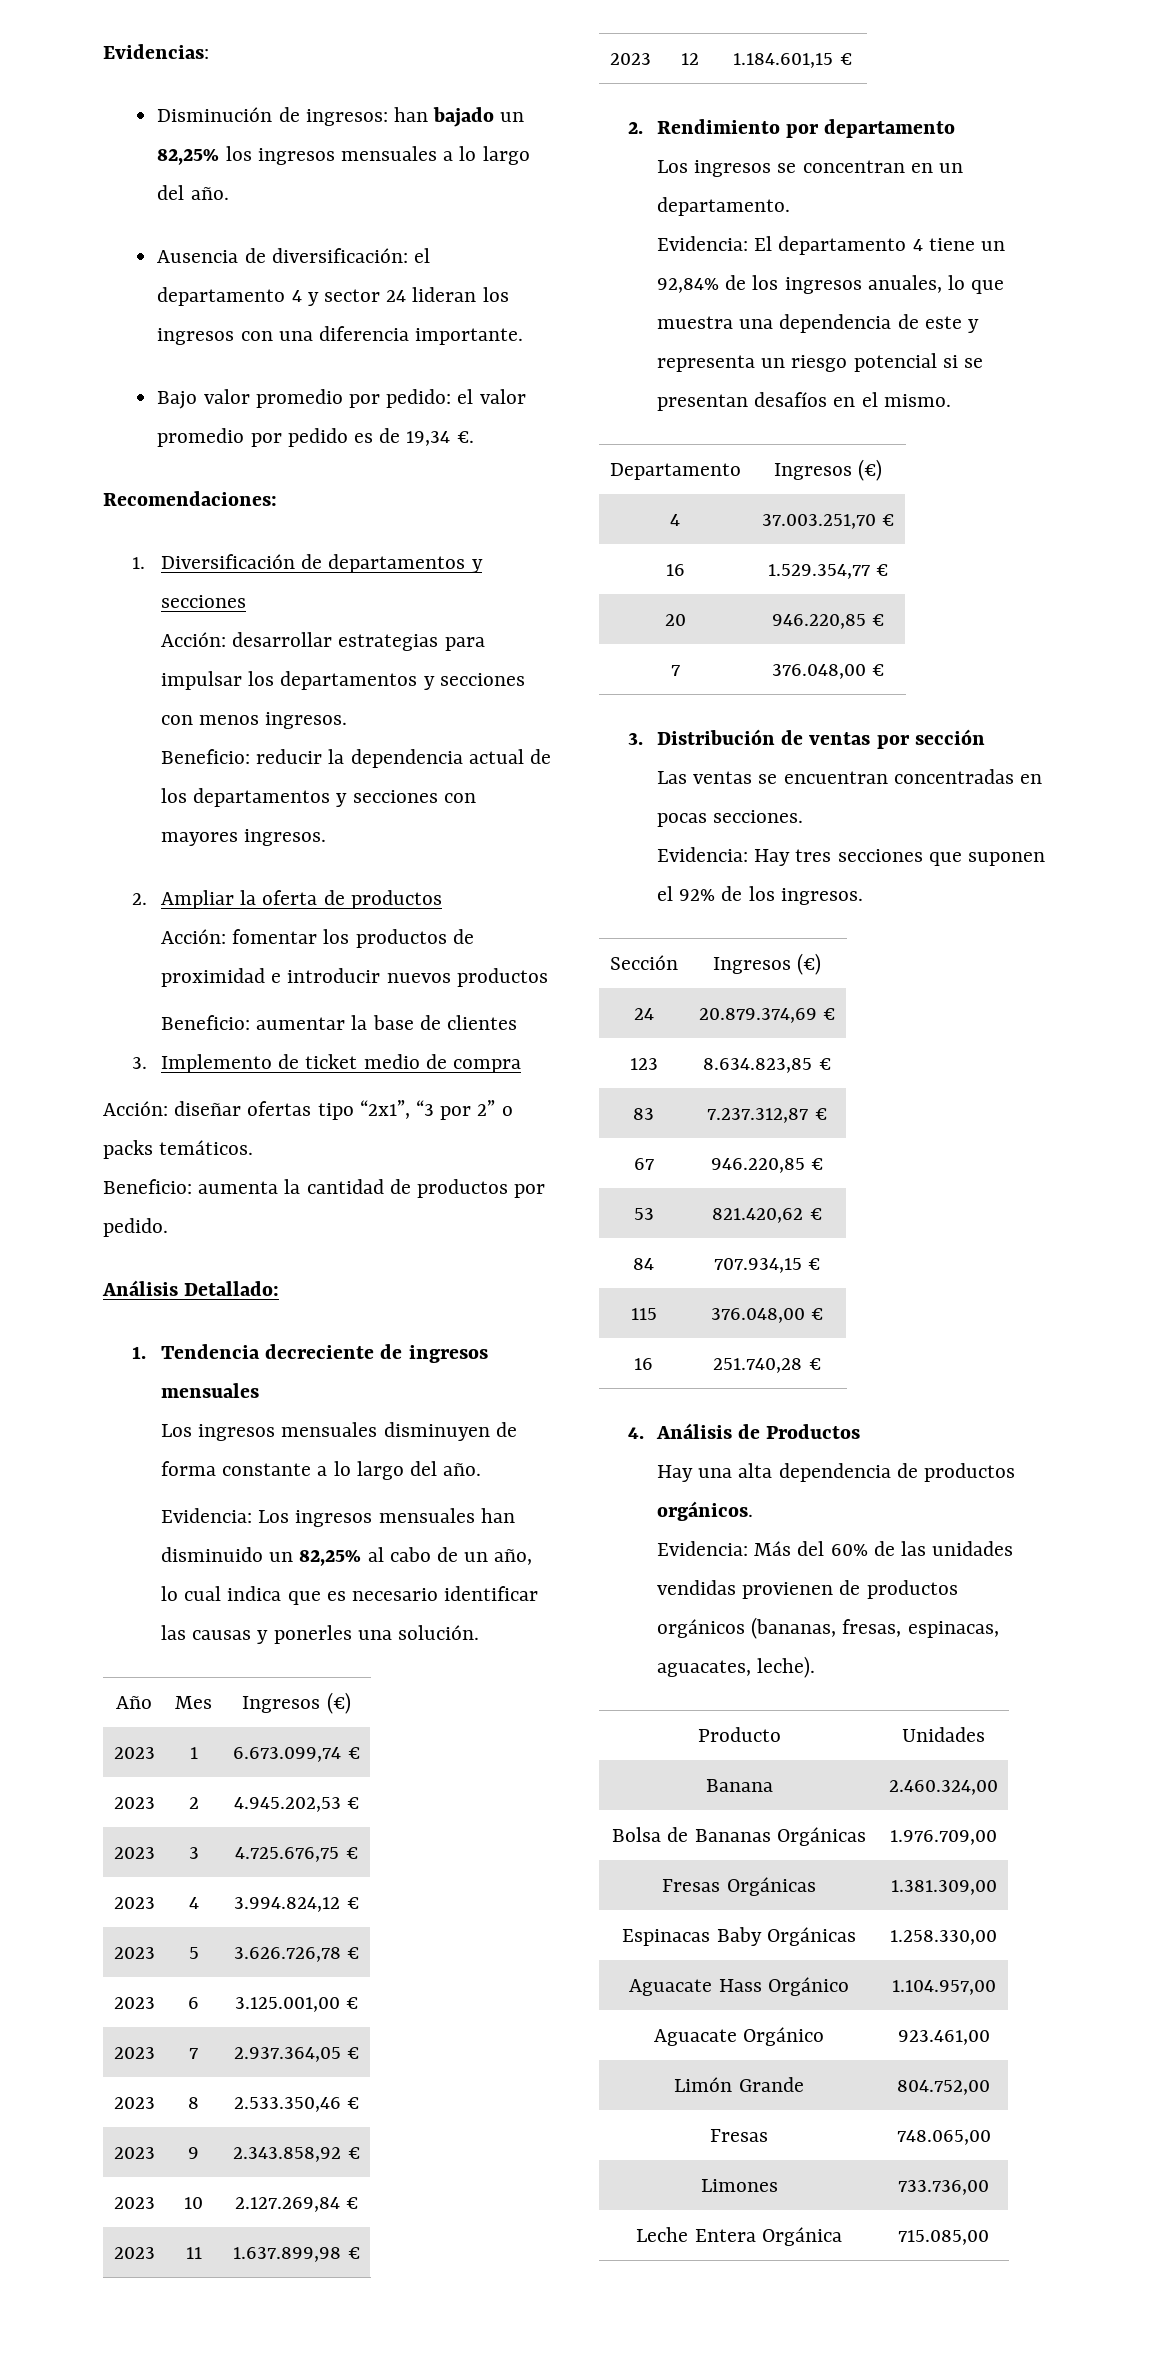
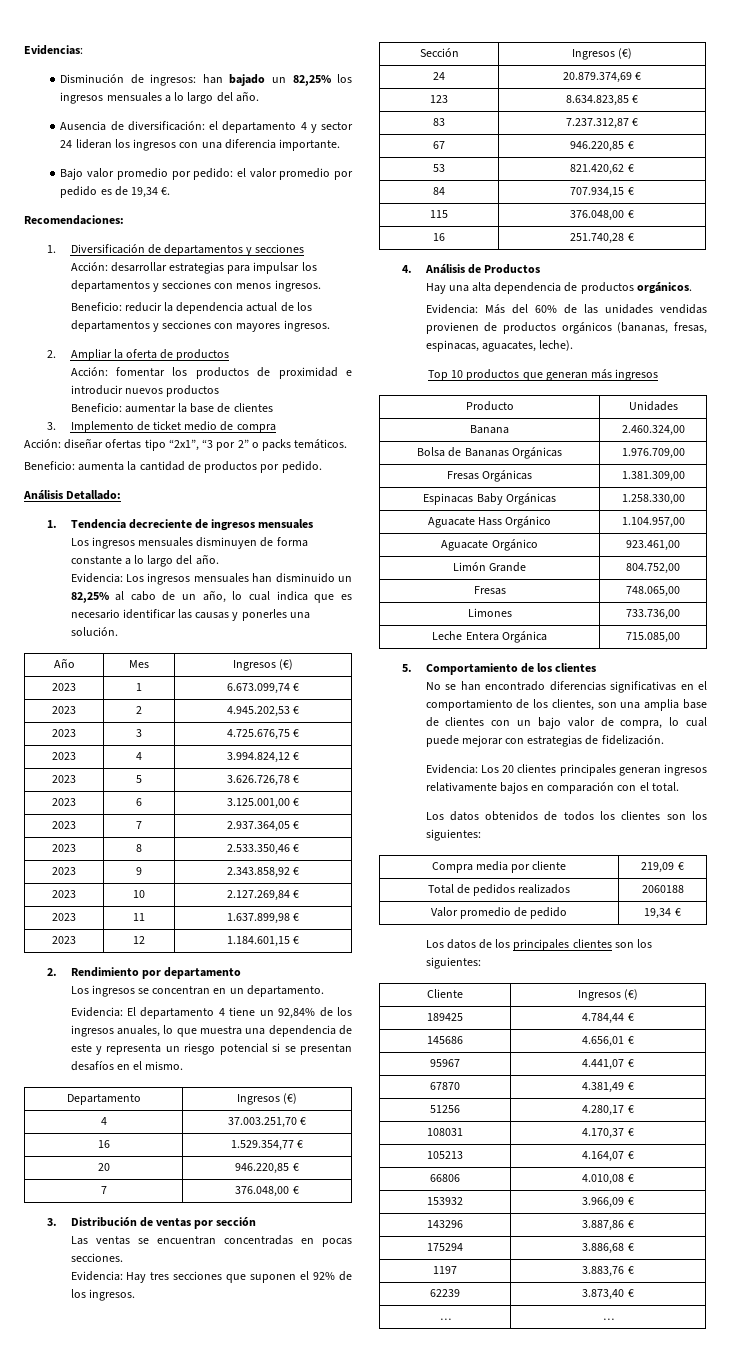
(816, 1667) none -> [427,369,659,381] // Top 10 productos que generan más ingresos
(989, 2237) none -> [402,663,597,675] [425,681,707,693] [425,699,707,711] [425,717,707,729] [425,735,664,747] [425,764,707,776] [425,782,679,794] [425,811,707,821] [425,829,481,841] [431,861,567,873] [641,862,684,873] [427,884,571,896] [641,885,684,893] [430,907,568,919] [644,908,681,919] [425,939,653,951] [425,957,481,969] [427,989,463,998] [577,989,639,1001] [427,1013,463,1021] [582,1013,634,1024] [427,1036,463,1044] [582,1036,634,1047] [430,1059,460,1067] [582,1059,634,1070] [430,1082,460,1090] [582,1082,634,1093] [430,1105,460,1113] [582,1105,634,1116] [427,1128,463,1136] [582,1128,634,1139] [427,1151,463,1159] [582,1151,634,1162] [430,1174,460,1182] [582,1174,634,1185] [427,1197,463,1205] [582,1197,634,1208] [427,1220,463,1228] [582,1220,634,1231] [427,1243,463,1251] [582,1243,634,1254] [433,1266,457,1274] [582,1266,634,1277] [430,1289,460,1297] [582,1289,634,1300] [439,1318,451,1320] [602,1318,614,1320] // 5. Comportamiento de los clientes // No se han encontrado diferencias significativas en el comportamiento de los clientes, son una amplia base de clientes con un bajo valor de compra, lo cual puede mejorar con estrategias de fidelización. // Evidencia: Los 20 clientes principales generan ingresos relativamente bajos en comparación con el total. // Los datos obtenidos de todos los clientes son los siguientes: // Compra media por cliente | 219,09 € // Total de pedidos realizados | 2060188 // Valor promedio de pedido | 19,34 € // Los datos de los principales clientes son los siguientes: // Cliente | Ingresos (€) // 189425 | 4.784,44 € // 145686 | 4.656,01 € // 95967 | 4.441,07 € // 67870 | 4.381,49 € // 51256 | 4.280,17 € // 108031 | 4.170,37 € // 105213 | 4.164,07 € // 66806 | 4.010,08 € // 153932 | 3.966,09 € // 143296 | 3.887,86 € // 175294 | 3.886,68 € // 1197 | 3.883,76 € // 62239 | 3.873,40 € // … | …

